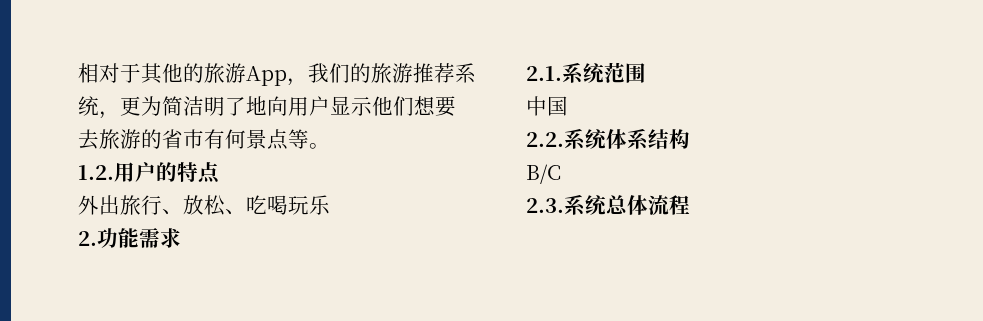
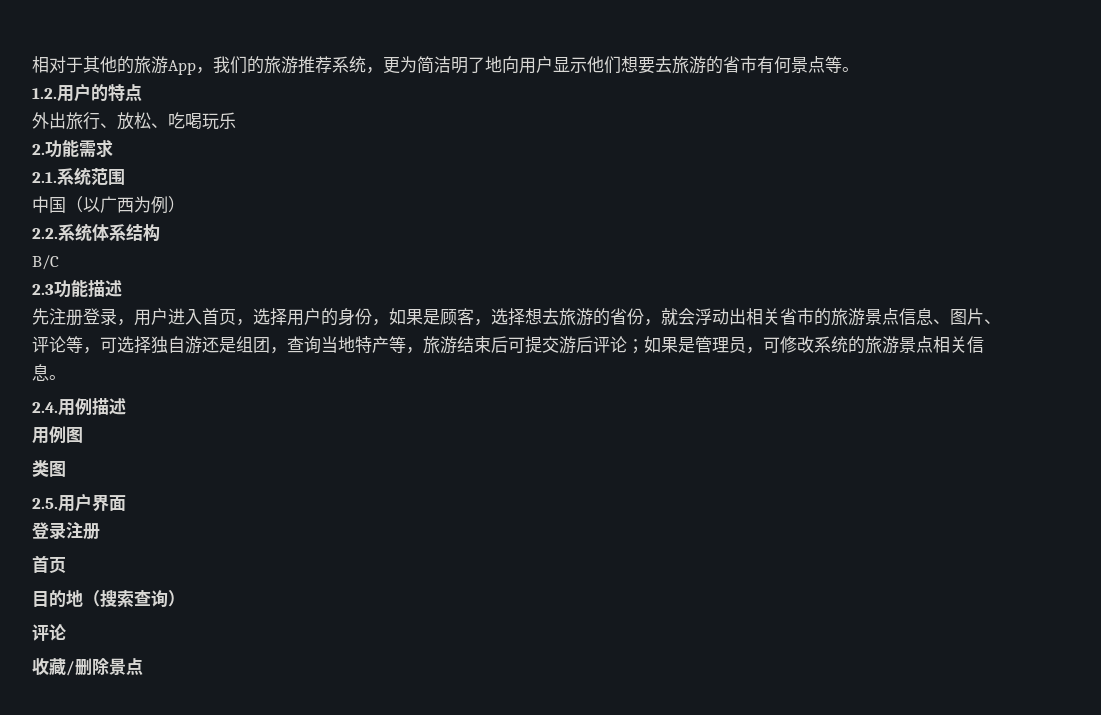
(568, 106) none -> [66,196,185,214] （以广西为例）
[526,194,690,216] 2.3.系统总体流程 -> [32,279,122,298] [32,308,1001,326] [32,336,984,354] [32,364,66,381] [32,398,126,416] [32,426,83,444] [32,460,66,477] [32,493,126,512] [32,522,100,540] [32,555,66,573] [32,590,185,607] [32,624,66,641] [32,658,143,676] 2.3功能描述 // 先注册登录，用户进入首页，选择用户的身份，如果是顾客，选择想去旅游的省份，就会浮动出相关省市的旅游景点信息、图片、评论等，可选择独自游还是组团，查询当地特产等，旅游结束后可提交游后评论；如果是管理员，可修改系统的旅游景点相关信息。 // 2.4.用例描述 // 用例图 // 类图 // 2.5.用户界面 // 登录注册 // 首页 // 目的地（搜索查询） // 评论 // 收藏/删除景点

